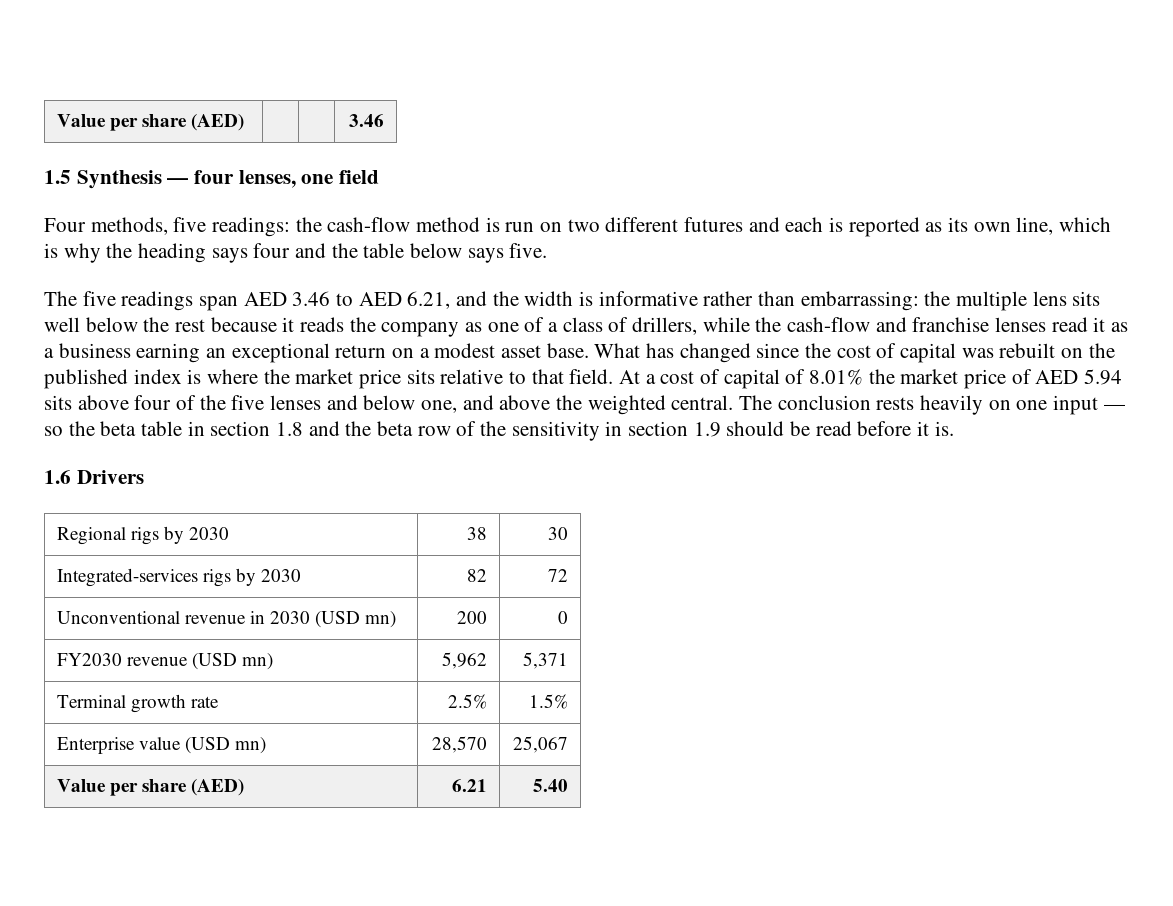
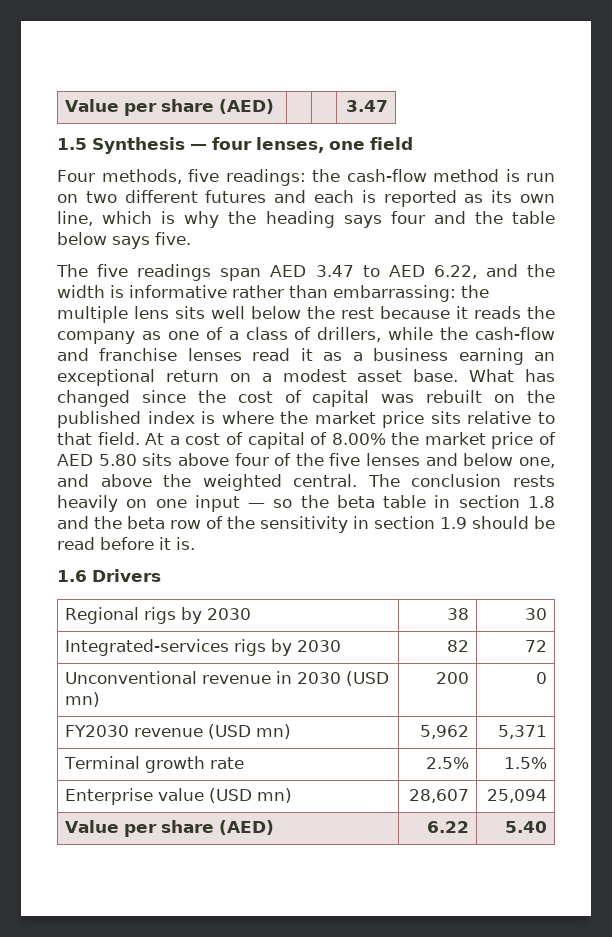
[349,114,385,127] 3.46 -> [345,100,388,112] 3.47
[292,291,331,306] 3.46 -> [315,265,354,277] 3.47
[407,291,451,309] 6.21, -> [433,265,477,279] 6.22,
[809,369,864,385] 8.01% -> [331,433,386,445] 8.00%
[1084,369,1123,385] 5.94 -> [98,454,137,466] 5.80
[432,736,488,753] [513,736,569,753] [56,779,245,796] [452,779,488,792] 28,570 | 25,067 // Value per share (AED) | 6.21 -> [408,789,469,803] [486,789,547,803] [65,820,275,837] [426,821,469,833] 28,607 | 25,094 // Value per share (AED) | 6.22

